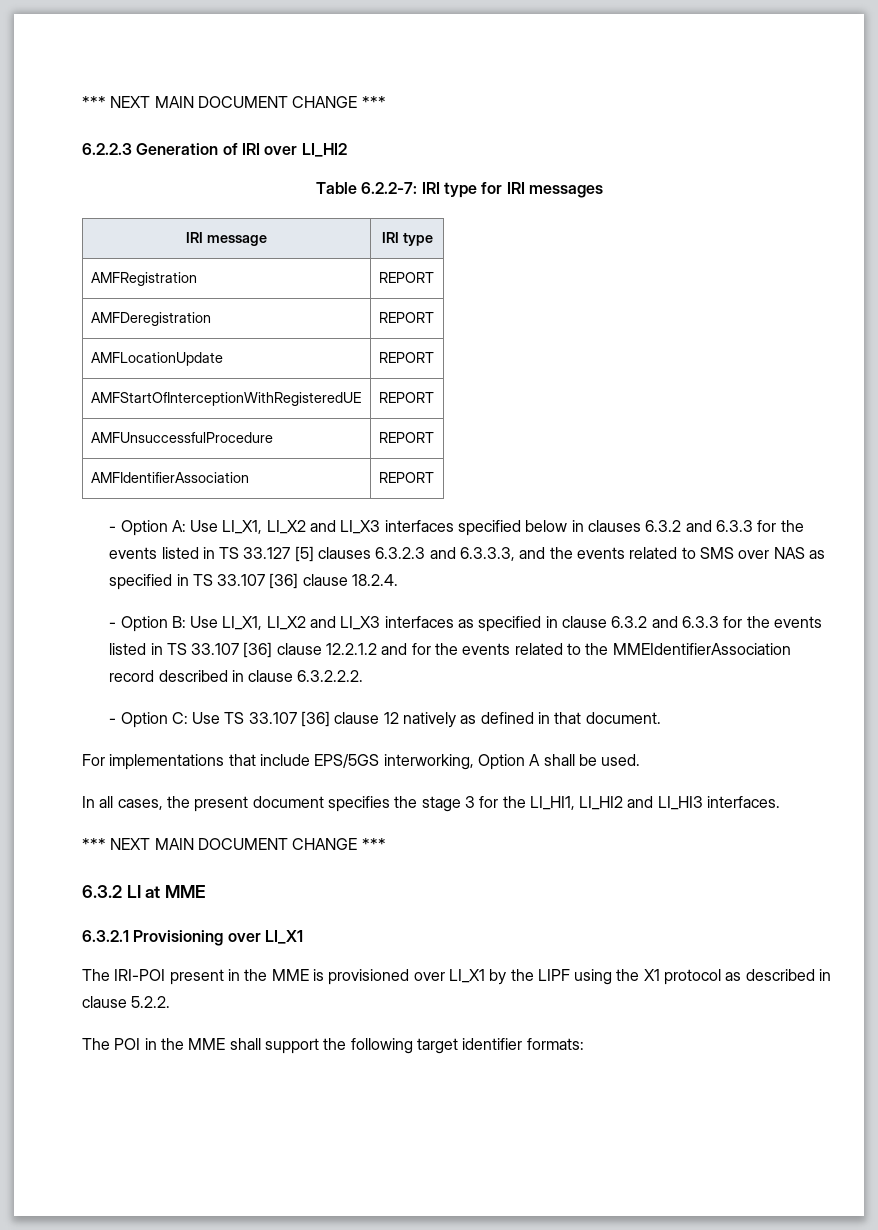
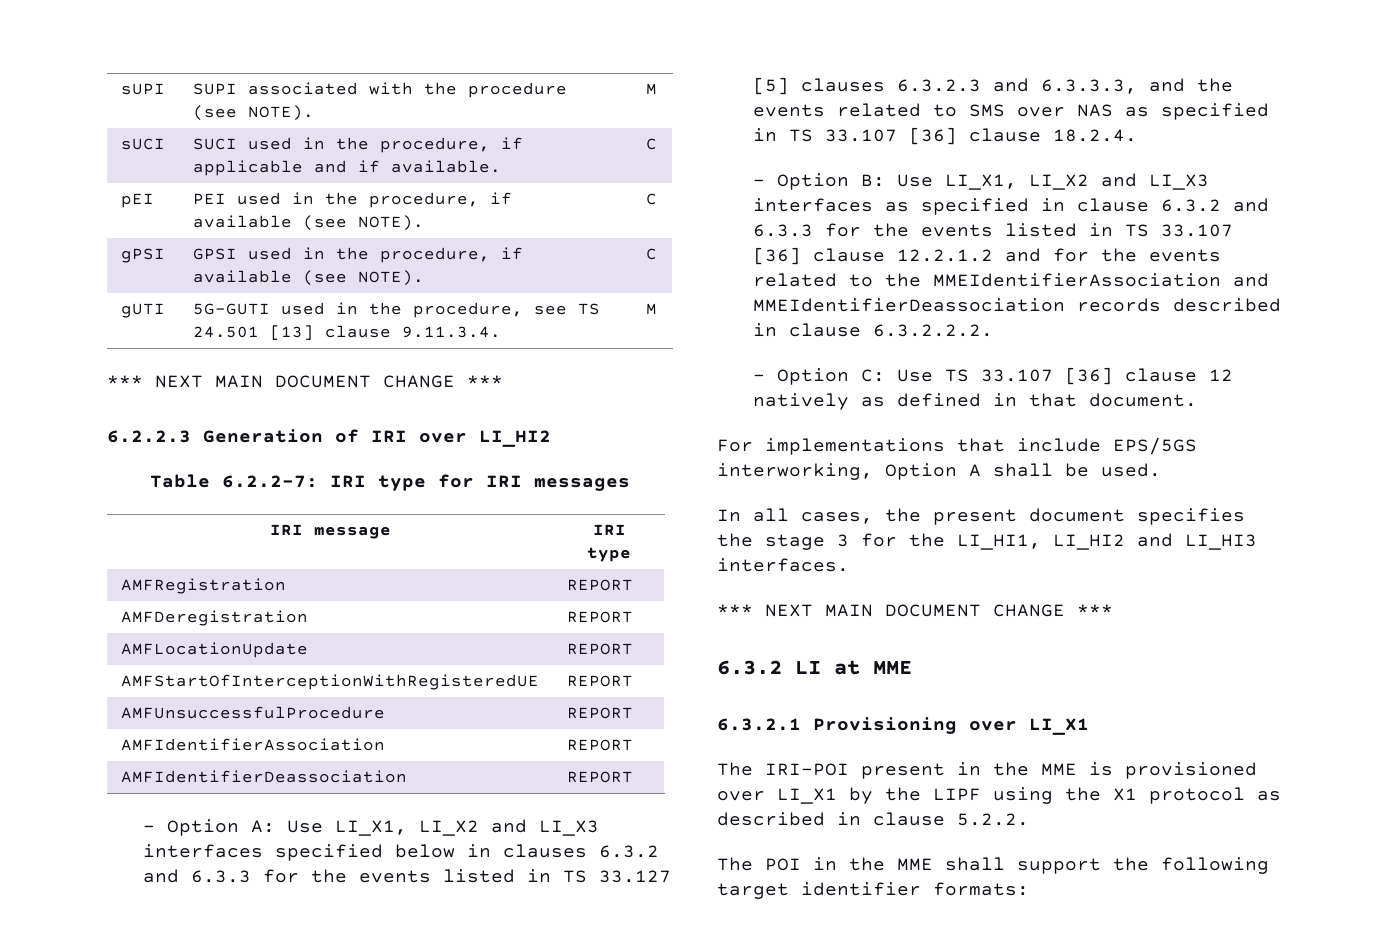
(82, 102) none -> [120,83,165,95] [192,82,567,98] [192,105,314,121] [645,83,657,95] [120,138,165,150] [192,137,523,153] [192,160,501,176] [645,138,657,150] [120,193,154,208] [192,192,512,208] [192,215,424,231] [645,193,657,205] [120,248,165,263] [192,247,523,263] [192,270,424,286] [645,248,657,260] [120,303,165,318] [192,302,600,318] [192,325,501,340] [645,303,657,315] sUPI | SUPI associated with the procedure (see NOTE). | M // sUCI | SUCI used in the procedure, if applicable and if available. | C // pEI | PEI used in the procedure, if available (see NOTE). | C // gPSI | GPSI used in the procedure, if available (see NOTE). | C // gUTI | 5G-GUTI used in the procedure, see TS 24.501 [13] clause 9.11.3.4. | M //
(434, 477) none -> [120,770,407,783] [566,771,633,783] // AMFIdentifierDeassociation | REPORT
[109,670,155,682] record -> [1233,273,1270,287] [753,298,1162,312] and MMEIdentifierDeassociation records

